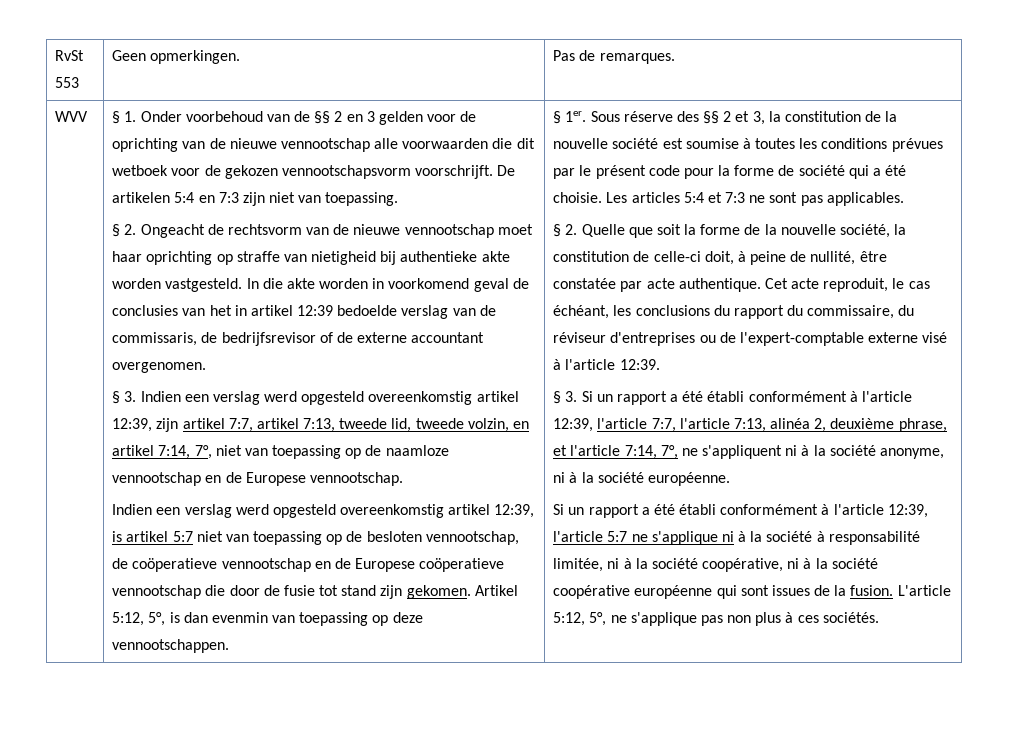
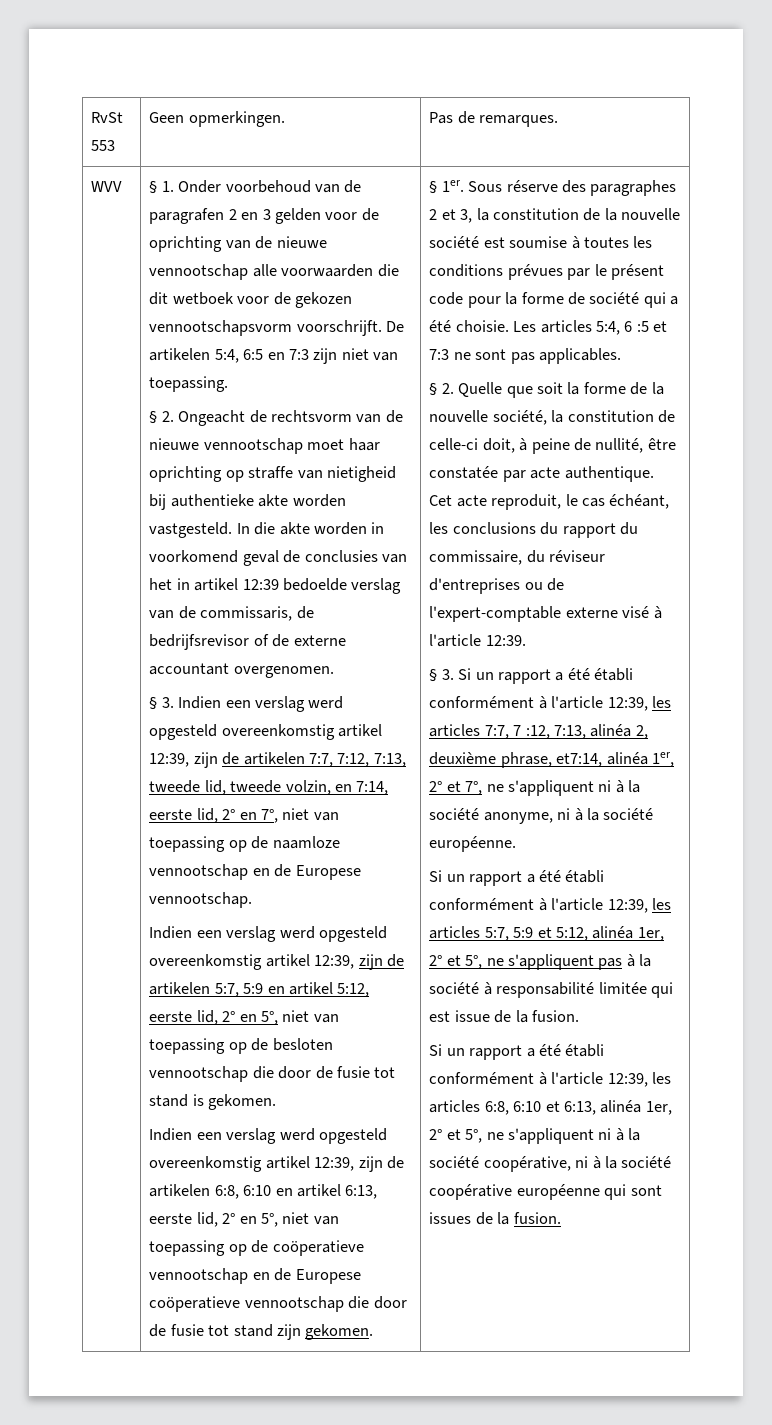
[314,111,331,124] §§ -> [149,208,225,224] paragrafen
[174,192,195,203] 5:4 -> [214,349,264,363] 5:4, 6:5
[182,418,299,432] artikel 7:7, artikel -> [222,752,370,767] de artikelen 7:7, 7:12,
[112,445,191,459] artikel 7:14, -> [356,781,389,795] [149,808,257,823] 7:14, eerste lid, 2° en
[112,531,193,542] is artikel 5:7 -> [358,954,404,970] [149,982,370,997] [149,1010,278,1025] zijn de artikelen 5:7, 5:9 en artikel 5:12, eerste lid, 2° en 5°,
[425,531,519,545] vennootschap, -> [149,1066,396,1082] [149,1094,277,1110] [149,1128,387,1144] [149,1156,404,1172] [149,1184,378,1199] [149,1212,339,1227] [149,1240,247,1256] vennootschap die door de fusie tot stand is gekomen. // Indien een verslag werd opgesteld overeenkomstig artikel 12:39, zijn de artikelen 6:8, 6:10 en artikel 6:13, eerste lid, 2° en 5°, niet van toepassing op
[474,585,518,596] [112,612,423,626] [112,639,230,653] Artikel 5:12, 5°, is dan evenmin van toepassing op deze vennootschappen. -> (374, 1332) none
[703,111,720,124] §§ -> [590,180,677,196] paragraphes
[683,192,704,203] 5:4 -> [595,321,649,335] 5:4, 6 :5
[597,418,730,432] l'article 7:7, l'article -> [651,696,671,708] [429,724,550,739] les articles 7:7, 7 :12,
[553,445,657,459] et l'article 7:14, -> [556,752,674,767] [429,781,461,792] et7:14, alinéa 1er, 2° et
[553,531,734,545] l'article 5:7 ne s'applique ni -> [651,898,671,910] [429,926,664,941] [429,954,623,970] les articles 5:7, 5:9 et 5:12, alinéa 1er, 2° et 5°, ne s'appliquent pas
[553,558,604,572] limitée, -> [598,982,673,998] [429,1010,579,1023] [429,1044,605,1060] [429,1072,671,1087] [429,1100,672,1115] [429,1128,594,1144] limitée qui est issue de la fusion. // Si un rapport a été établi conformément à l'article 12:39, les articles 6:8, 6:10 et 6:13, alinéa 1er, 2° et 5°, ne s'appliquent
[897,585,951,596] [553,612,879,626] L'article 5:12, 5°, ne s'applique pas non plus à ces sociétés. -> (561, 1218) none

